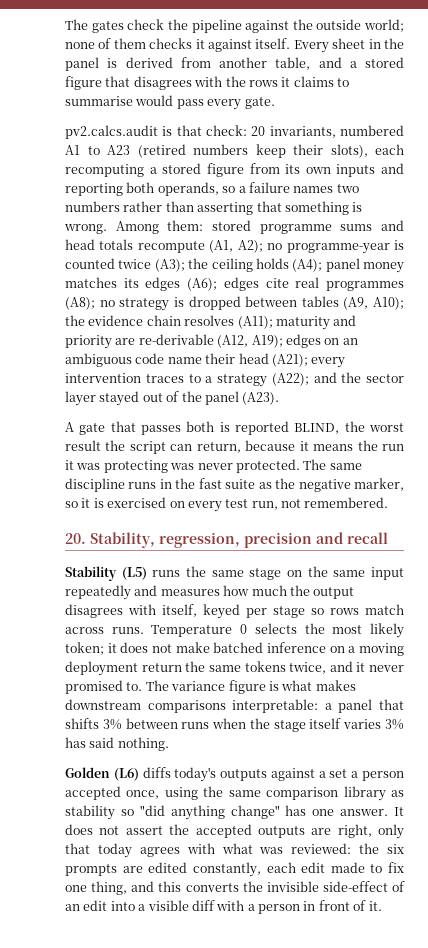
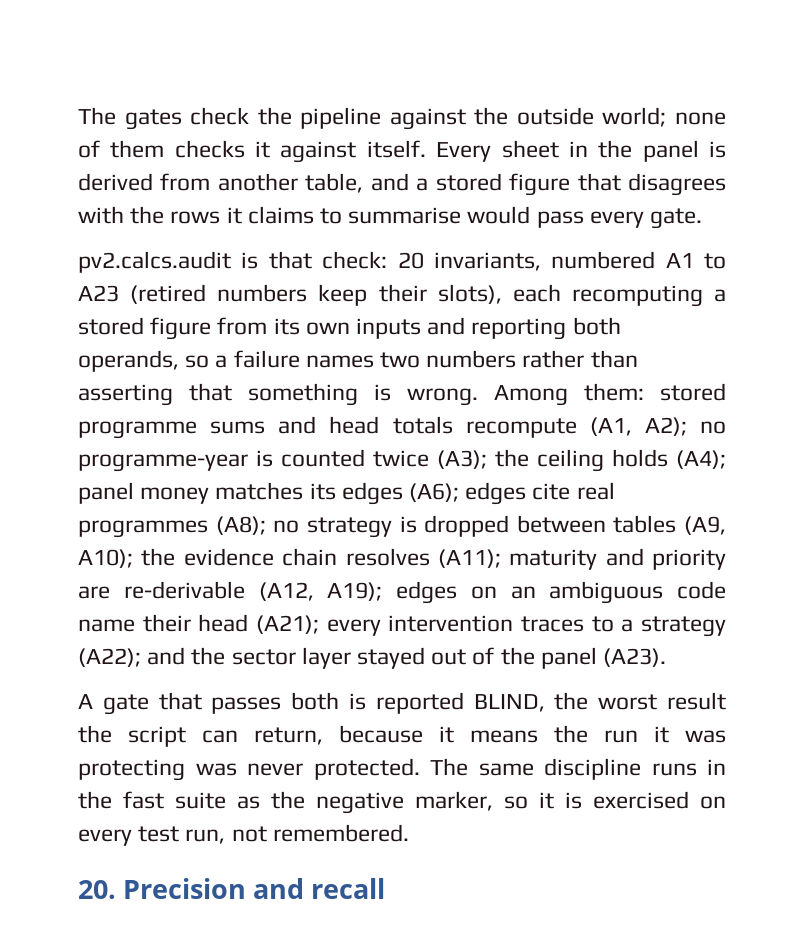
[90,532,312,548] Stability, regression, precision -> [123,878,247,899] Precision
[65,566,404,581] [65,585,355,600] [65,604,404,619] [65,623,405,638] [65,642,405,656] [65,661,404,676] [65,680,356,694] [65,699,405,713] [65,718,404,732] [65,737,169,751] [65,767,404,782] [65,786,404,801] [65,805,404,820] [65,824,404,839] [65,843,404,858] [65,862,404,877] [65,881,405,895] [65,900,382,914] // Stability (L5) runs the same stage on the same input repeatedly and measures how much the output disagrees with itself, keyed per stage so rows match across runs. Temperature 0 selects the most likely token; it does not make batched inference on a moving deployment return the same tokens twice, and it never promised to. The variance figure is what makes downstream comparisons interpretable: a panel that shifts 3% between runs when the stage itself varies 3% has said nothing. // Golden (L6) diffs today's outputs against a set a person accepted once, using the same comparison library as stability so "did anything change" has one answer. It does not assert the accepted outputs are right, only that today agrees with what was reviewed: the six prompts are edited constantly, each edit made to fix one thing, and this converts the invisible side-effect of an edit into a visible diff with a person in front of it. -> (386, 888) none

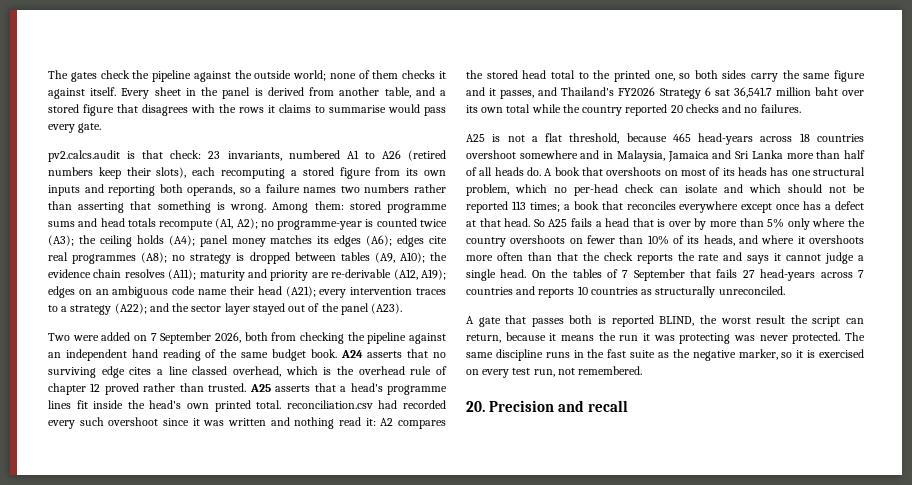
[397,252,424,269] 20 -> [208,151,221,159] 23
[78,285,119,302] A23 -> [381,150,401,159] A26
(667, 657) none -> [48,332,447,344] [48,349,446,361] [48,366,448,378] [48,383,447,395] [48,400,446,412] [48,417,446,429] [466,70,865,82] [466,87,864,99] [466,104,801,116] [466,133,864,145] [466,150,865,162] [466,167,865,176] [466,184,865,196] [466,201,864,213] [466,218,865,230] [466,235,864,247] [466,252,864,264] [466,269,864,281] [466,286,785,298] // Two were added on 7 September 2026, both from checking the pipeline against an independent hand reading of the same budget book. A24 asserts that no surviving edge cites a line classed overhead, which is the overhead rule of chapter 12 proved rather than trusted. A25 asserts that a head's programme lines fit inside the head's own printed total. reconciliation.csv had recorded every such overshoot since it was written and nothing read it: A2 compares the stored head total to the printed one, so both sides carry the same figure and it passes, and Thailand's FY2026 Strategy 6 sat 36,541.7 million baht over its own total while the country reported 20 checks and no failures. // A25 is not a flat threshold, because 465 head-years across 18 countries overshoot somewhere and in Malaysia, Jamaica and Sri Lanka more than half of all heads do. A book that overshoots on most of its heads has one structural problem, which no per-head check can isolate and which should not be reported 113 times; a book that reconciles everywhere except once has a defect at that head. So A25 fails a head that is over by more than 5% only where the country overshoots on fewer than 10% of its heads, and where it overshoots more often than that the check reports the rate and says it cannot judge a single head. On the tables of 7 September that fails 27 head-years across 7 countries and reports 10 countries as structurally unreconciled.

